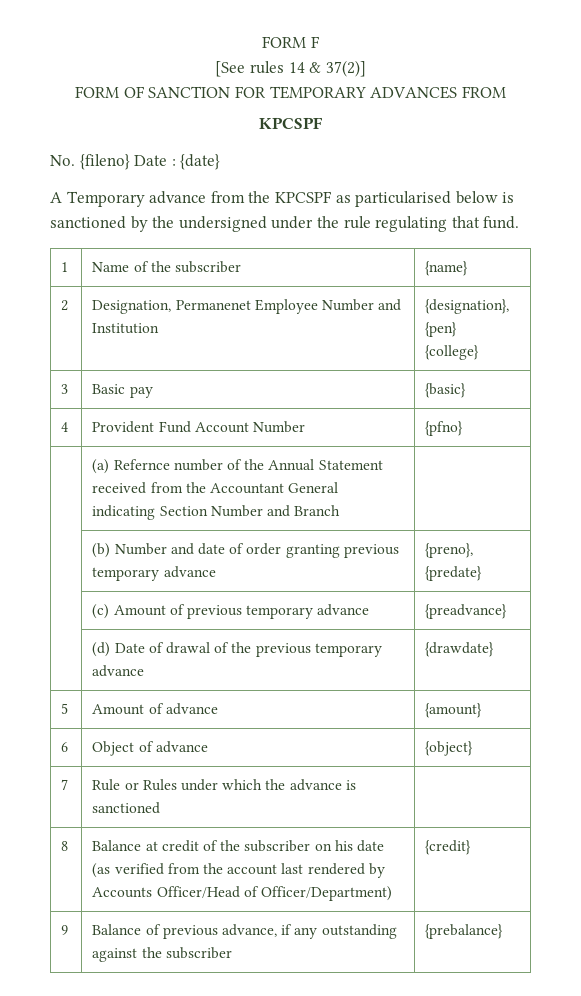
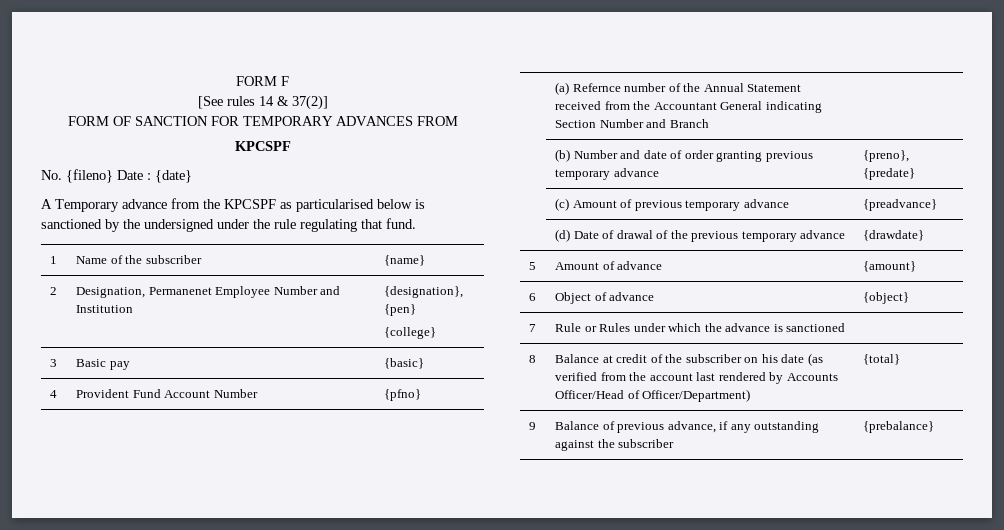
[425,840,472,855] {credit} -> [863,354,901,365] {total}

